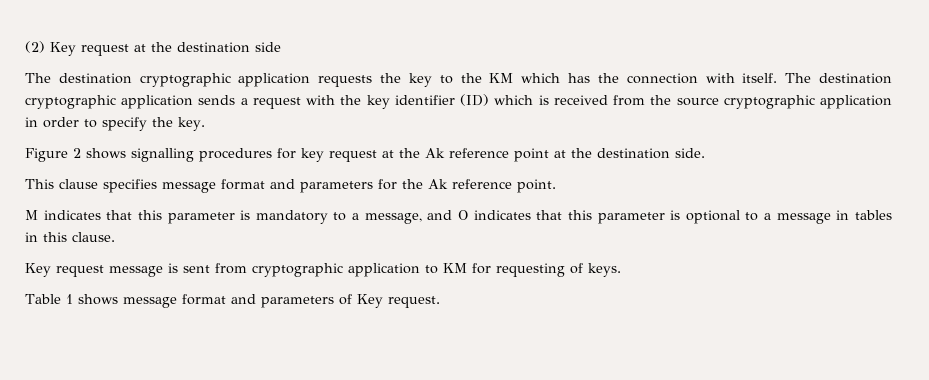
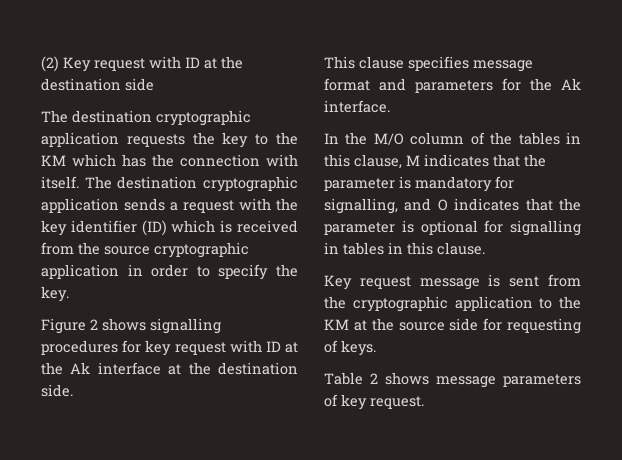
(129, 50) none -> [149,56,200,69] with ID
(377, 156) none -> [229,340,281,353] with ID
[449,148,549,162] reference point -> [97,362,161,375] interface
[452,179,556,193] reference point. // -> [324,100,390,113] [324,132,581,145] [324,154,402,169] interface. // In the M/O column of the tables in this clause,
[137,210,162,220] this -> [524,154,546,167] the
[333,212,422,224] to a message, -> [495,176,514,189] [324,198,398,214] for signalling,
[567,210,592,220] this -> [559,198,581,211] the
[745,212,831,224] to a message -> [484,220,581,236] for signalling
(247, 268) none -> [324,296,346,309] the
[443,263,467,273] KM -> [559,296,581,309] [324,318,479,331] the KM at the source side
[65,294,73,304] 1 -> [370,373,378,384] 2
[181,294,256,305] format and -> (496, 382) none
[356,294,383,308] Key -> [341,394,367,410] key

